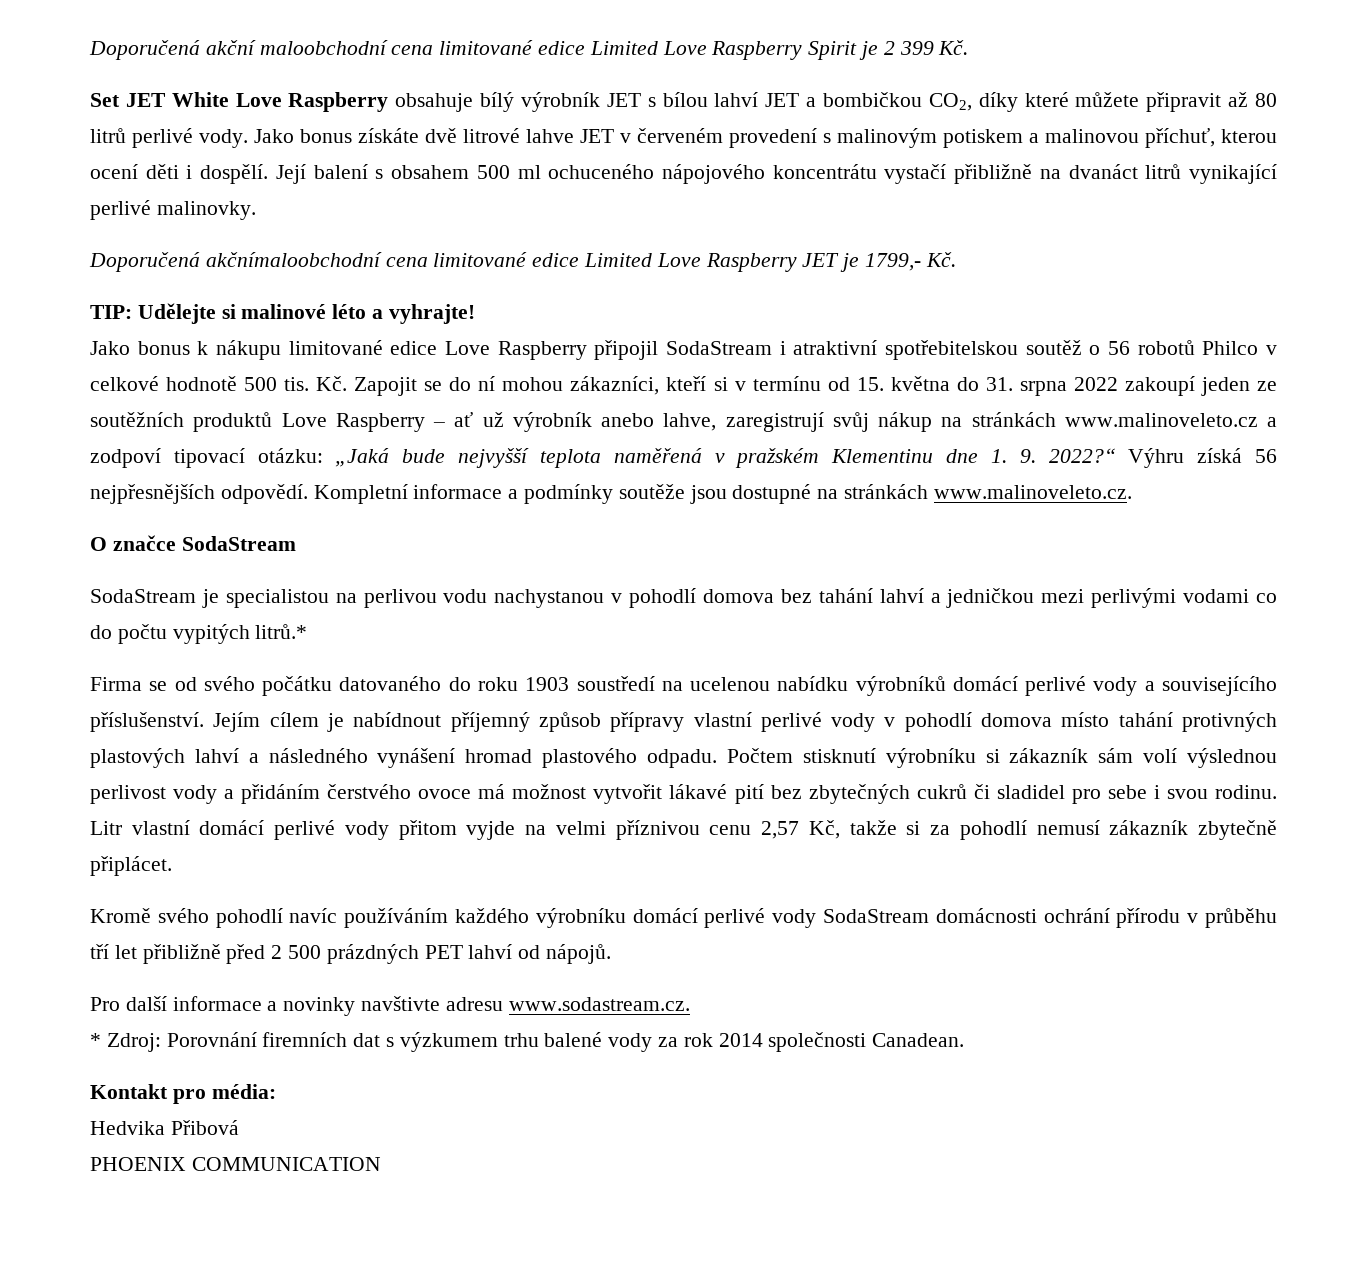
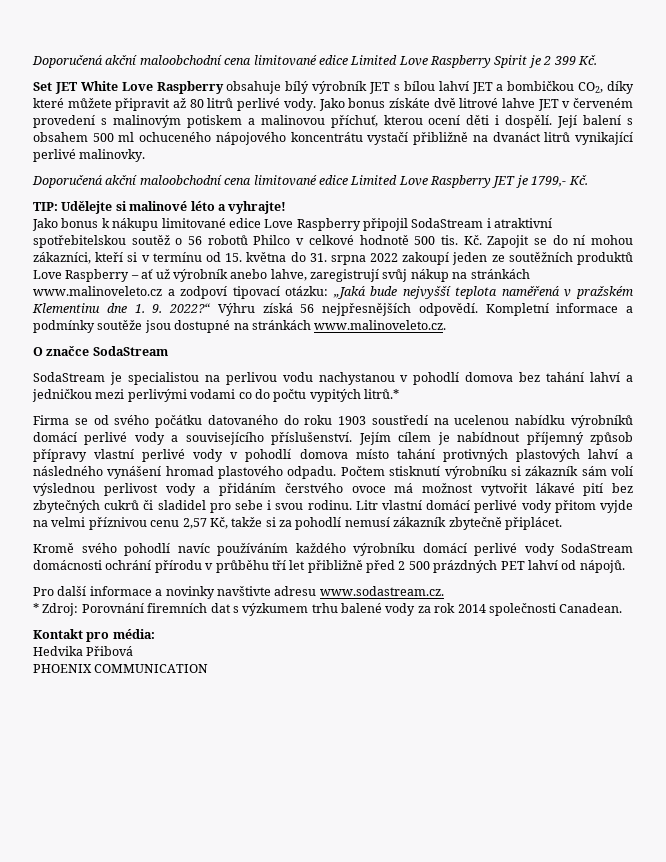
[205,252,382,267] akčnímaloobchodní -> [105,175,222,185] akční maloobchodní

